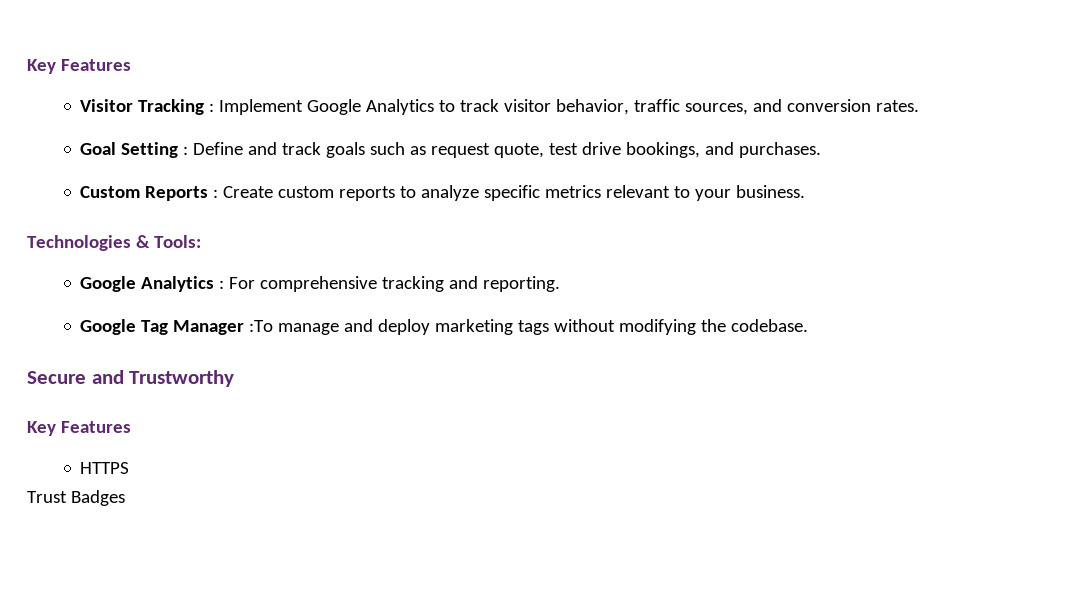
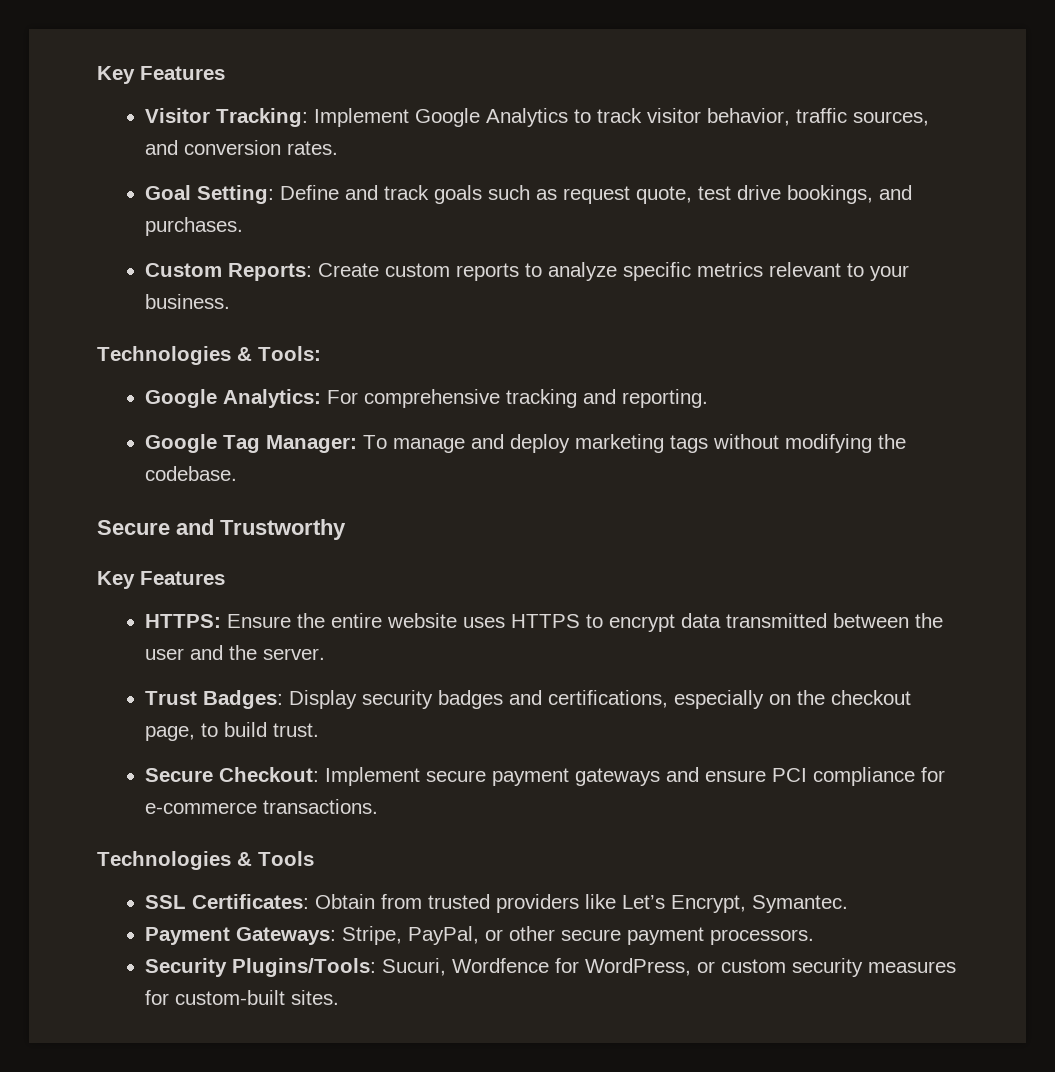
[138,99,215,115] Tracking : -> [216,108,309,127] Tracking:
[121,142,189,158] Setting : -> [197,185,275,204] Setting:
[145,186,219,201] Reports : -> [228,263,313,281] Reports:
[141,276,225,292] Analytics : -> [223,389,322,408] Analytics:
[173,320,274,335] Manager :To -> [266,435,388,453] Manager: To
[80,462,130,474] [27,490,125,506] HTTPS // Trust Badges -> [145,613,944,632] [145,645,326,660] [145,690,912,709] [145,722,320,741] [145,767,946,786] [145,799,379,814] [97,851,314,870] [145,894,849,913] [145,926,815,945] [145,958,957,977] [145,990,340,1005] HTTPS: Ensure the entire website uses HTTPS to encrypt data transmitted between the user and the server. // Trust Badges: Display security badges and certifications, especially on the checkout page, to build trust. // Secure Checkout: Implement secure payment gateways and ensure PCI compliance for e-commerce transactions. // Technologies & Tools // SSL Certificates: Obtain from trusted providers like Let’s Encrypt, Symantec. // Payment Gateways: Stripe, PayPal, or other secure payment processors. // Security Plugins/Tools: Sucuri, Wordfence for WordPress, or custom security measures for custom-built sites.

